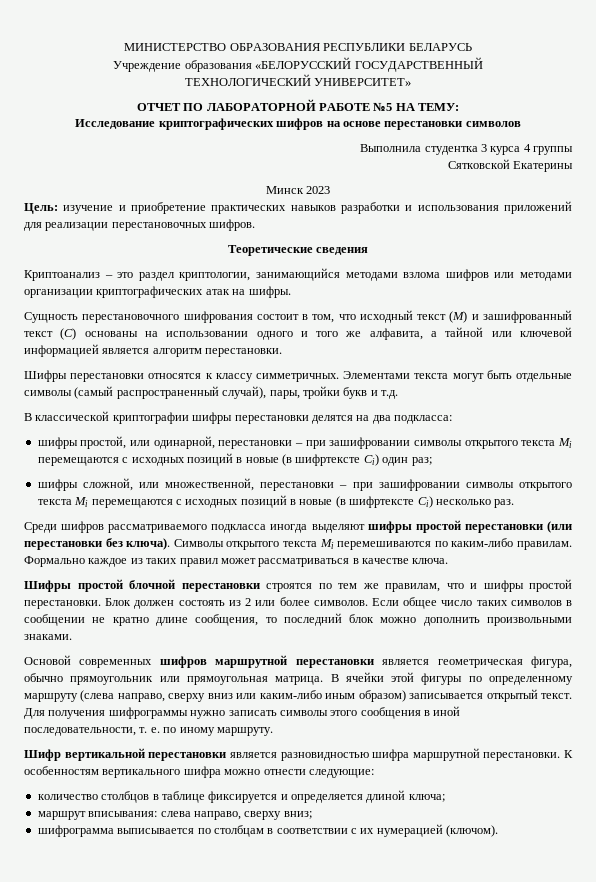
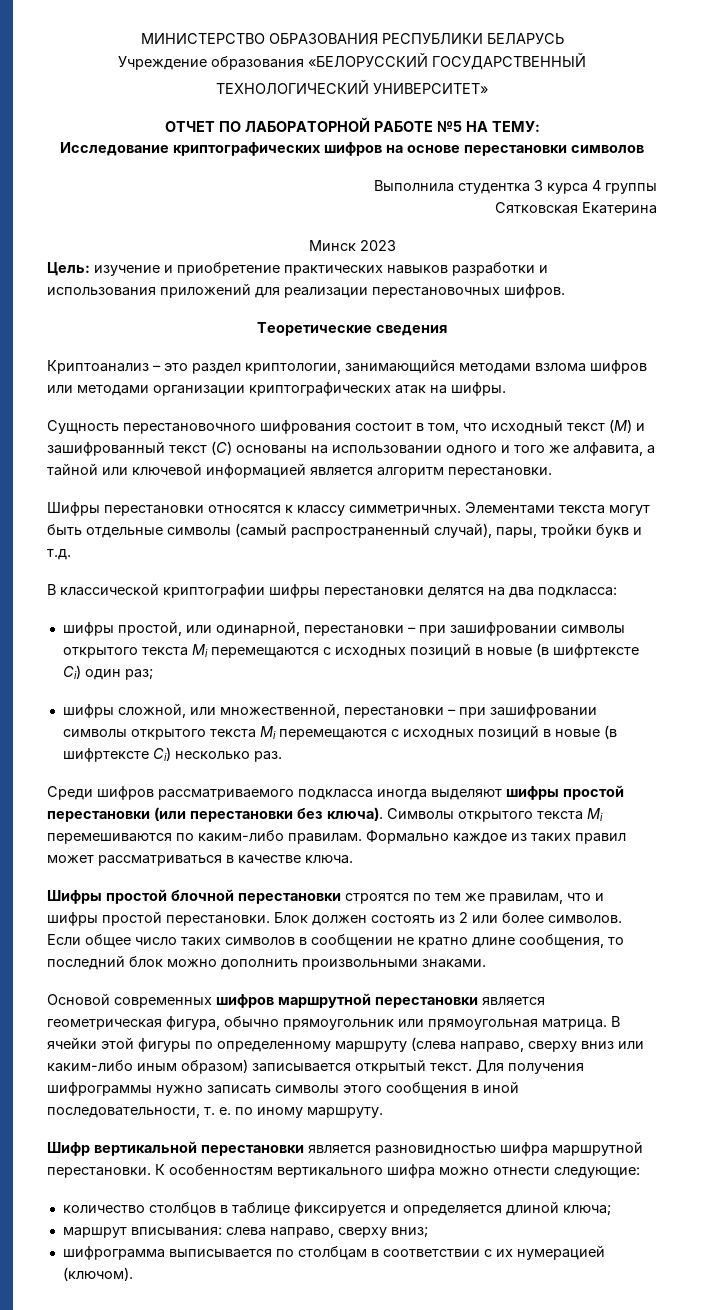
[447,159,573,172] Сятковской Екатерины -> [495,202,657,216] Сятковская Екатерина

